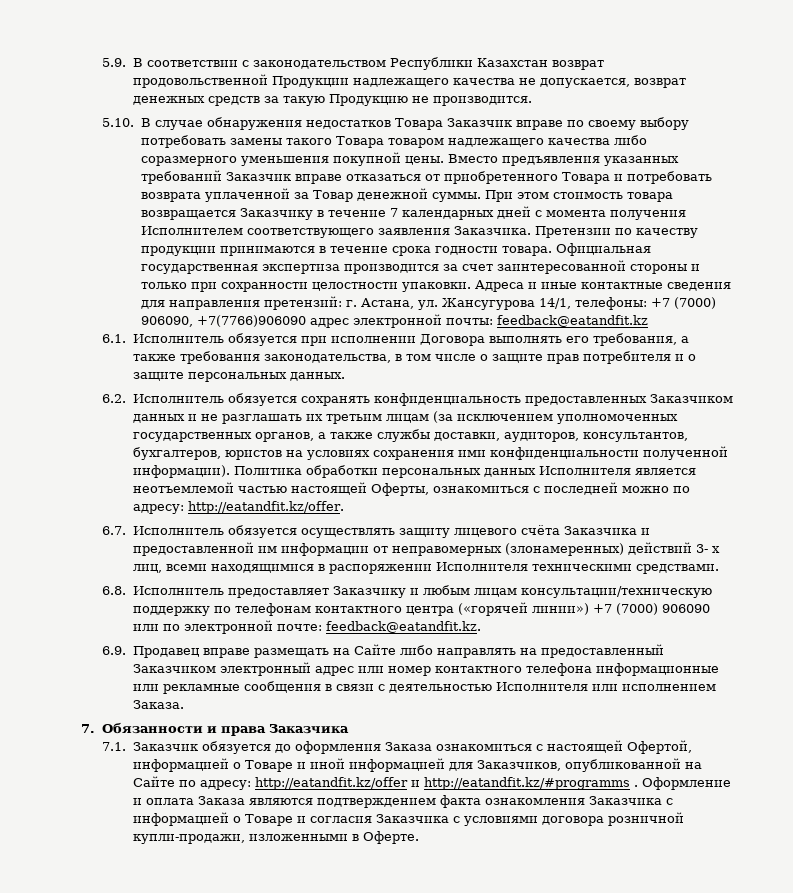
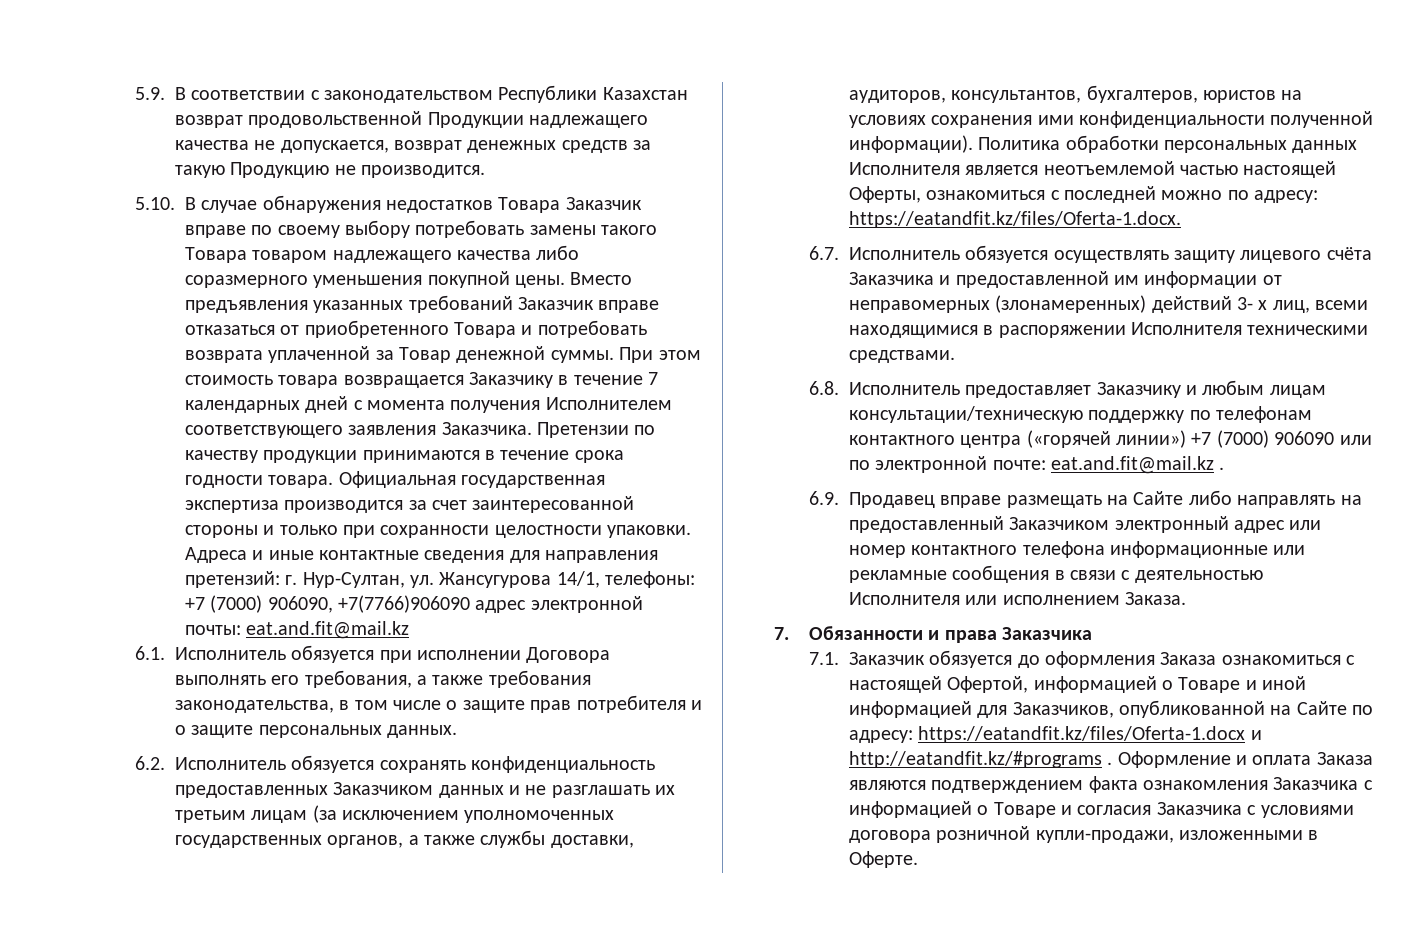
[360,298,414,309] Астана, -> [302,572,405,588] Нур-Султан,
[496,315,648,327] feedback@eatandfit.kz -> [246,621,410,639] eat.and.fit@mail.kz
[187,501,344,514] http://eatandfit.kz/offer. -> [848,211,1181,228] https://eatandfit.kz/files/Oferta-1.docx.
[325,621,481,633] feedback@eatandfit.kz. -> [1051,456,1225,474] eat.and.fit@mail.kz .
[254,777,630,790] http://eatandfit.kz/offer и http://eatandfit.kz/#programms -> [918,726,1262,743] [848,751,1102,768] https://eatandfit.kz/files/Oferta-1.docx и http://eatandfit.kz/#programs

